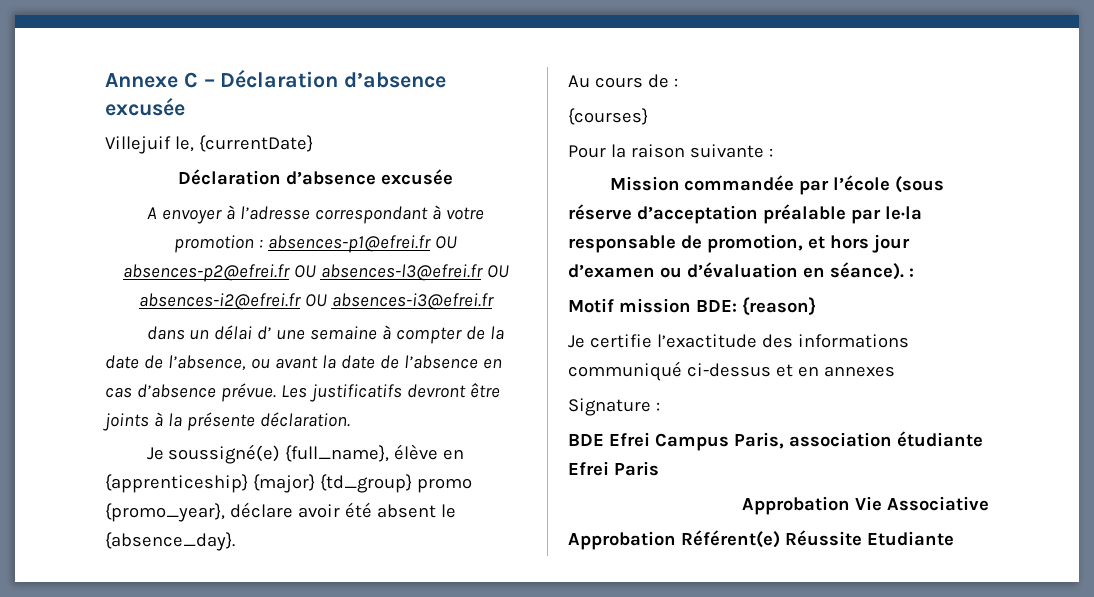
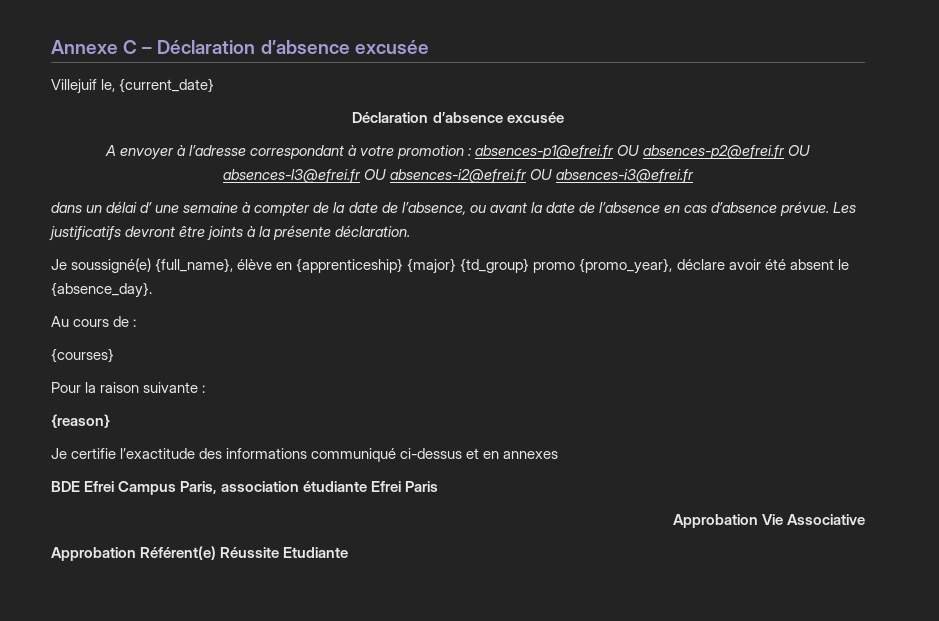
[198,135,313,152] {currentDate} -> [119,78,215,93] {current_date}
[609,175,945,195] [568,204,922,224] [568,234,910,253] [568,262,914,280] [568,298,737,313] Mission commandée par l’école (sous réserve d’acceptation préalable par le·la responsable de promotion, et hors jour d’examen ou d’évaluation en séance). : // Motif mission BDE: -> (206, 389) none
[568,398,660,416] // Signature : -> (559, 455) none

